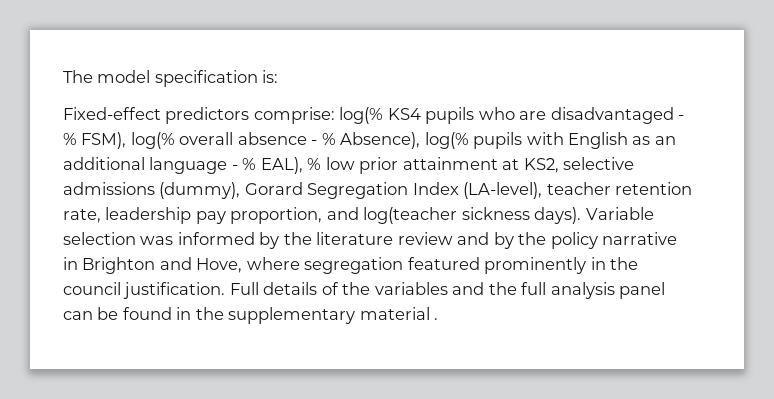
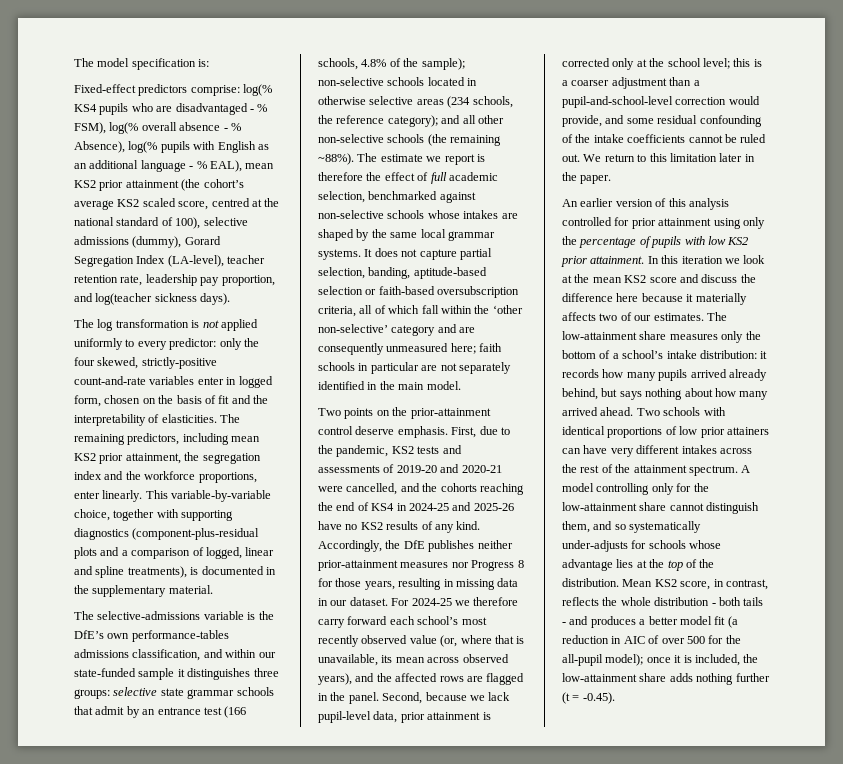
[307,157,559,174] % low prior attainment at KS2, -> [245,163,275,169] [74,179,244,191] [74,198,280,210] [74,217,201,229] mean KS2 prior attainment (the cohort’s average KS2 scaled score, centred at the national standard of 100),
[585,207,654,220] [63,232,678,249] [63,257,639,274] [63,282,666,299] [63,307,439,324] Variable selection was informed by the literature review and by the policy narrative in Brighton and Hove, where segregation featured prominently in the council justification. Full details of the variables and the full analysis panel can be found in the supplementary material . -> [74,319,258,331] [74,338,259,350] [74,357,217,369] [74,376,273,388] [74,395,268,407] [74,414,241,426] [74,433,261,445] [74,452,261,464] [74,471,257,483] [74,490,272,502] [74,509,234,521] [74,528,260,540] [74,547,275,559] [74,566,276,578] [74,585,213,597] [74,611,274,620] [74,630,229,642] [74,649,276,661] [74,668,279,680] [74,687,274,699] [74,706,247,718] [318,58,465,70] [318,77,478,86] [318,96,513,108] [318,115,504,127] [318,134,502,146] [318,153,485,165] [318,172,498,184] [318,191,476,203] [318,210,518,219] [318,229,495,241] [318,248,492,260] [318,267,487,279] [318,286,520,298] [318,305,523,317] [318,324,476,336] [318,343,503,355] [318,362,511,374] [318,381,461,390] [318,407,491,419] [318,426,510,438] [318,445,462,457] [318,464,502,473] [318,483,524,495] [318,502,514,511] [318,521,481,533] [318,540,513,552] [318,560,524,571] [318,578,519,590] [318,597,519,606] [318,616,487,628] [318,635,525,647] [318,654,509,666] [318,673,525,685] [318,692,511,704] [318,711,491,723] [562,58,762,70] [562,77,700,89] [562,96,760,108] [562,115,762,127] [562,134,767,143] [562,153,755,162] [562,172,612,184] [562,198,729,210] [562,217,765,229] [562,236,749,248] [561,255,766,267] [562,274,756,283] [562,293,747,305] [562,312,727,321] [562,331,761,343] [562,350,768,359] [562,369,767,381] [562,388,769,400] [562,407,726,416] [562,426,769,438] [562,445,752,457] [562,464,751,476] [562,483,709,495] [562,502,760,514] [562,521,702,533] [562,540,722,552] [562,559,715,571] [562,578,768,590] [562,597,764,606] [562,616,738,628] [562,635,741,644] [562,654,759,666] [562,673,770,685] [562,692,615,704] // The log transformation is not applied uniformly to every predictor: only the four skewed, strictly-positive count-and-rate variables enter in logged form, chosen on the basis of fit and the interpretability of elasticities. The remaining predictors, including mean KS2 prior attainment, the segregation index and the workforce proportions, enter linearly. This variable-by-variable choice, together with supporting diagnostics (component-plus-residual plots and a comparison of logged, linear and spline treatments), is documented in the supplementary material. // The selective-admissions variable is the DfE’s own performance-tables admissions classification, and within our state-funded sample it distinguishes three groups: selective state grammar schools that admit by an entrance test (166 schools, 4.8% of the sample); non-selective schools located in otherwise selective areas (234 schools, the reference category); and all other non-selective schools (the remaining ~88%). The estimate we report is therefore the effect of full academic selection, benchmarked against non-selective schools whose intakes are shaped by the same local grammar systems. It does not capture partial selection, banding, aptitude-based selection or faith-based oversubscription criteria, all of which fall within the ‘other non-selective’ category and are consequently unmeasured here; faith schools in particular are not separately identified in the main model. // Two points on the prior-attainment control deserve emphasis. First, due to the pandemic, KS2 tests and assessments of 2019-20 and 2020-21 were cancelled, and the cohorts reaching the end of KS4 in 2024-25 and 2025-26 have no KS2 results of any kind. Accordingly, the DfE publishes neither prior-attainment measures nor Progress 8 for those years, resulting in missing data in our dataset. For 2024-25 we therefore carry forward each school’s most recently observed value (or, where that is unavailable, its mean across observed years), and the affected rows are flagged in the panel. Second, because we lack pupil-level data, prior attainment is corrected only at the school level; this is a coarser adjustment than a pupil-and-school-level correction would provide, and some residual confounding of the intake coefficients cannot be ruled out. We return to this limitation later in the paper. // An earlier version of this analysis controlled for prior attainment using only the percentage of pupils with low KS2 prior attainment. In this iteration we look at the mean KS2 score and discuss the difference here because it materially affects two of our estimates. The low-attainment share measures only the bottom of a school’s intake distribution: it records how many pupils arrived already behind, but says nothing about how many arrived ahead. Two schools with identical proportions of low prior attainers can have very different intakes across the rest of the attainment spectrum. A model controlling only for the low-attainment share cannot distinguish them, and so systematically under-adjusts for schools whose advantage lies at the top of the distribution. Mean KS2 score, in contrast, reflects the whole distribution - both tails - and produces a better model fit (a reduction in AIC of over 500 for the all-pupil model); once it is included, the low-attainment share adds nothing further (t = -0.45).

